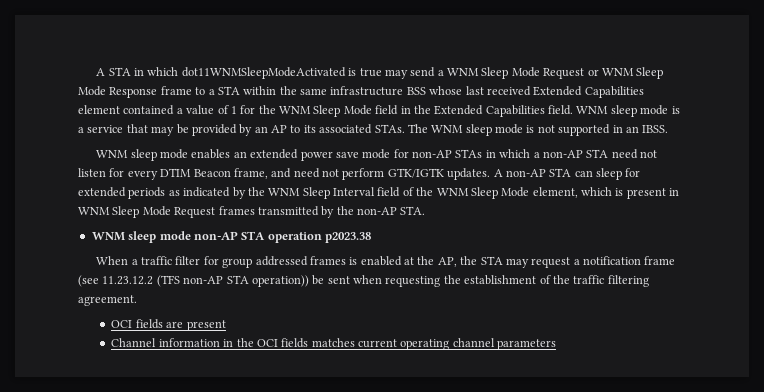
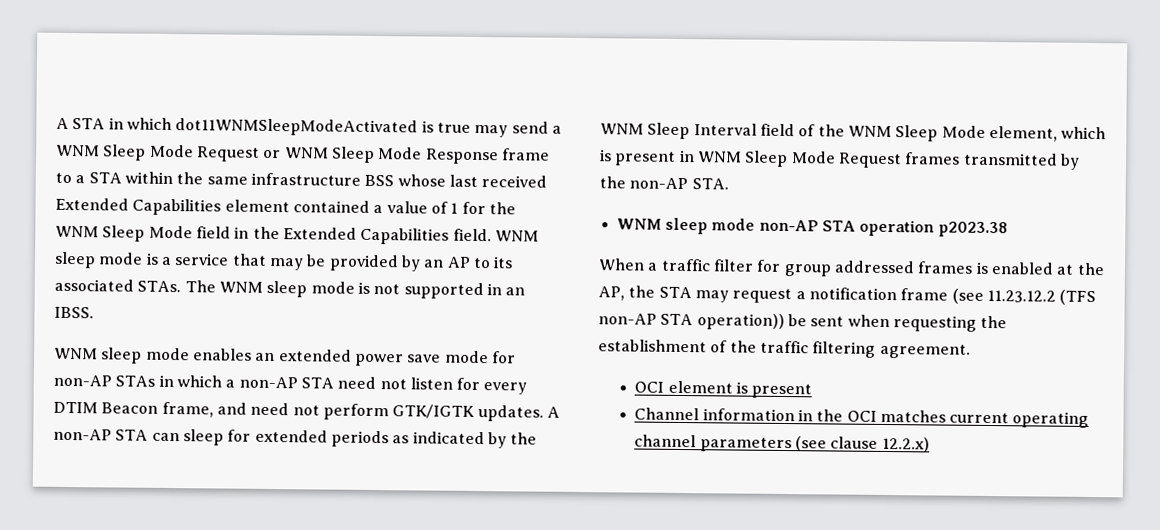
[135,319,184,329] fields are -> [667,380,748,394] element is
[281,338,309,348] fields -> (877, 416) none
(557, 344) none -> [794,436,930,453] (see clause 12.2.x)

